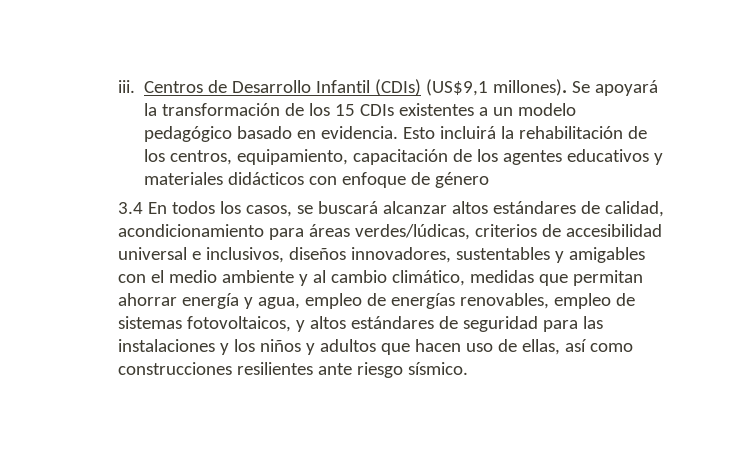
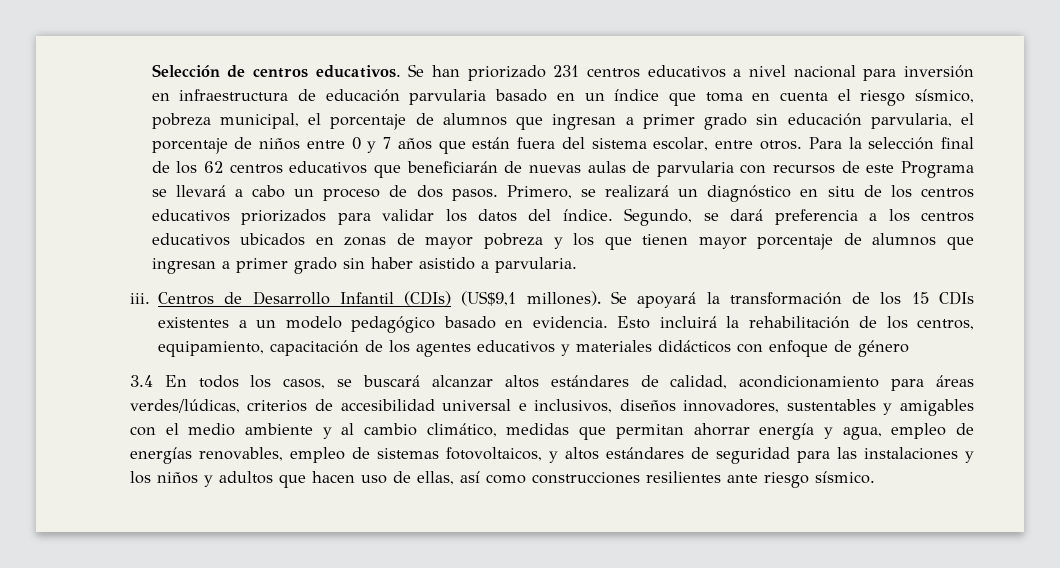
(118, 86) none -> [151,64,974,81] [151,89,974,106] [151,113,974,130] [151,137,975,154] [151,161,975,178] [151,185,974,202] [151,208,975,226] [151,233,974,250] [151,257,577,274] Selección de centros educativos. Se han priorizado 231 centros educativos a nivel nacional para inversión en infraestructura de educación parvularia basado en un índice que toma en cuenta el riesgo sísmico, pobreza municipal, el porcentaje de alumnos que ingresan a primer grado sin educación parvularia, el porcentaje de niños entre 0 y 7 años que están fuera del sistema escolar, entre otros. Para la selección final de los 62 centros educativos que beneficiarán de nuevas aulas de parvularia con recursos de este Programa se llevará a cabo un proceso de dos pasos. Primero, se realizará un diagnóstico en situ de los centros educativos priorizados para validar los datos del índice. Segundo, se dará preferencia a los centros educativos ubicados en zonas de mayor pobreza y los que tienen mayor porcentaje de alumnos que ingresan a primer grado sin haber asistido a parvularia. //

